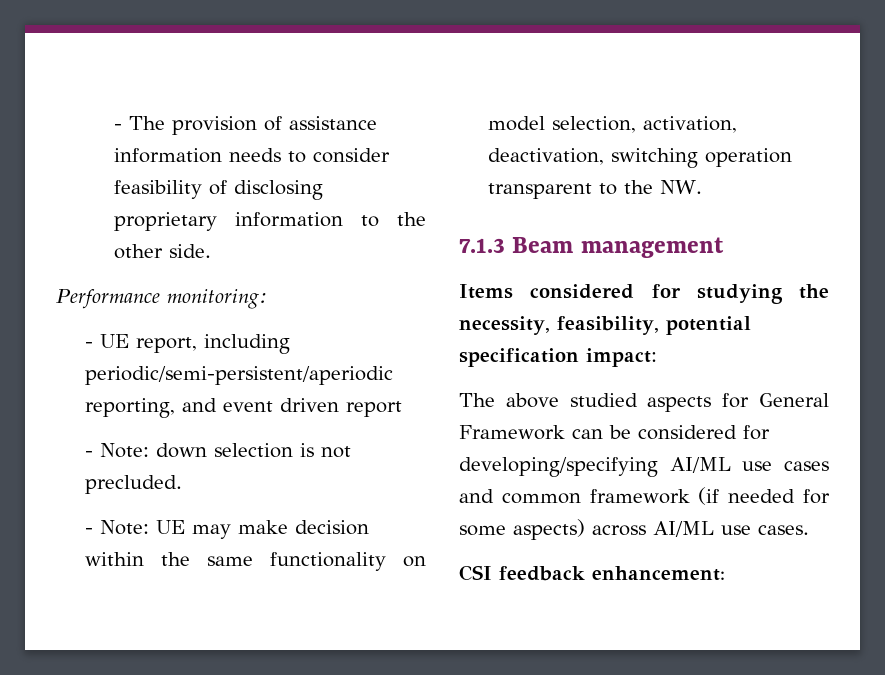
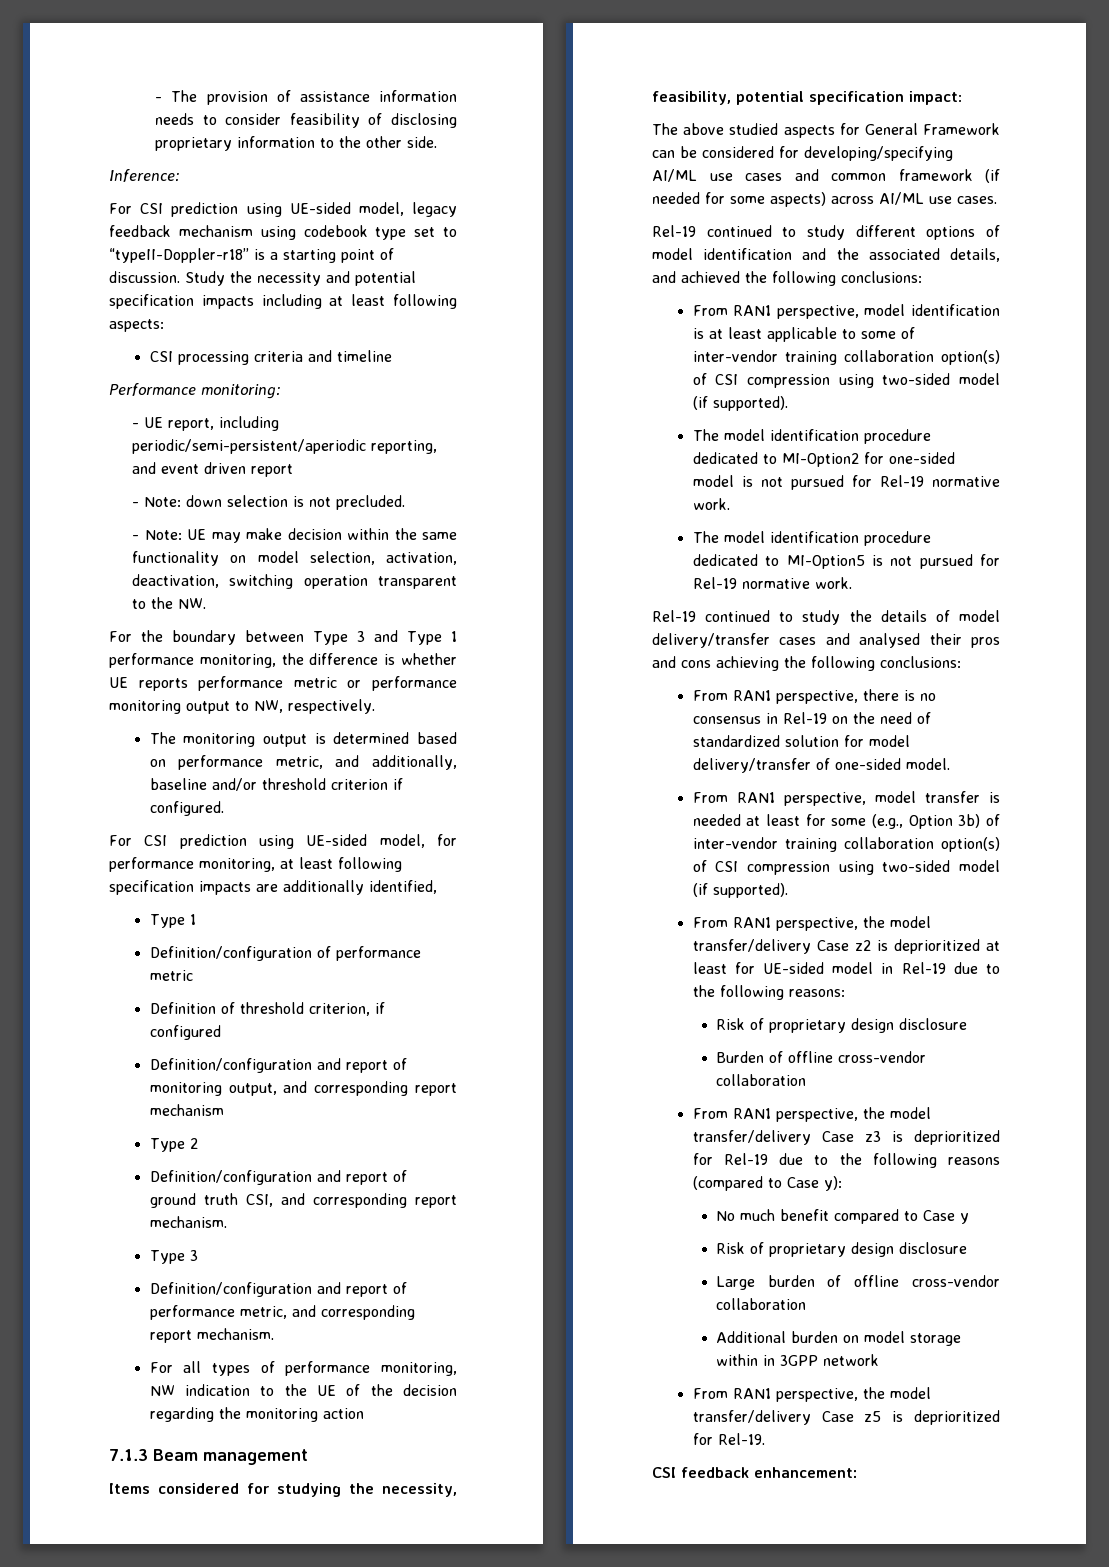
(212, 251) none -> [109,169,180,182] [109,202,457,217] [109,225,457,240] [109,248,394,263] [109,271,416,286] [109,294,458,309] [109,319,164,332] [149,350,392,365] // Inference: // For CSI prediction using UE-sided model, legacy feedback mechanism using codebook type set to “typeII-Doppler-r18” is a starting point of discussion. Study the necessity and potential specification impacts including at least following aspects: // CSI processing criteria and timeline
(703, 187) none -> [109,630,457,645] [109,653,458,668] [109,676,457,691] [109,699,375,714] [149,732,457,747] [149,755,457,770] [149,778,403,791] [149,801,224,816] [109,834,457,849] [109,857,402,872] [109,880,437,895] [149,914,196,928] [149,946,421,961] [149,970,193,981] [149,1002,385,1016] [149,1025,221,1040] [149,1058,407,1073] [149,1081,457,1096] [149,1104,224,1116] [149,1138,198,1152] [149,1170,407,1185] [149,1193,457,1208] [149,1216,227,1228] [149,1250,198,1264] [149,1282,407,1297] [149,1305,415,1320] [149,1328,274,1343] [149,1361,457,1376] [149,1384,457,1396] [149,1407,364,1422] // For the boundary between Type 3 and Type 1 performance monitoring, the difference is whether UE reports performance metric or performance monitoring output to NW, respectively. // The monitoring output is determined based on performance metric, and additionally, baseline and/or threshold criterion if configured. // For CSI prediction using UE-sided model, for performance monitoring, at least following specification impacts are additionally identified, // Type 1 // Definition/configuration of performance metric // Definition of threshold criterion, if configured // Definition/configuration and report of monitoring output, and corresponding report mechanism // Type 2 // Definition/configuration and report of ground truth CSI, and corresponding report mechanism. // Type 3 // Definition/configuration and report of performance metric, and corresponding report mechanism. // For all types of performance monitoring, NW indication to the UE of the decision regarding the monitoring action
(809, 530) none -> [652,225,1000,240] [652,248,1000,262] [652,271,922,286] [692,304,1000,319] [692,327,915,342] [692,350,1000,365] [692,373,1000,388] [692,396,788,411] [692,429,931,444] [692,452,955,467] [692,475,1000,490] [692,498,730,510] [692,531,931,546] [692,554,1000,569] [692,577,852,589] [652,610,1000,625] [652,633,1000,648] [652,656,961,671] [692,689,936,704] [692,712,931,724] [692,735,910,747] [692,758,950,773] [692,791,1000,806] [692,814,1000,829] [692,837,1000,852] [692,860,1000,875] [692,883,788,898] [692,916,931,931] [692,939,1000,954] [692,962,1000,974] [692,985,845,1000] [715,1018,967,1033] [715,1051,926,1063] [715,1074,806,1086] [692,1107,931,1122] [692,1130,1000,1145] [692,1153,1000,1168] [692,1176,842,1191] [715,1209,969,1224] [715,1242,967,1257] [715,1275,1000,1290] [715,1298,806,1310] [715,1331,961,1346] [715,1354,879,1366] [692,1387,931,1402] [692,1410,1000,1425] [692,1433,765,1445] // Rel-19 continued to study different options of model identification and the associated details, and achieved the following conclusions: // From RAN1 perspective, model identification is at least applicable to some of inter-vendor training collaboration option(s) of CSI compression using two-sided model (if supported). // The model identification procedure dedicated to MI-Option2 for one-sided model is not pursued for Rel-19 normative work. // The model identification procedure dedicated to MI-Option5 is not pursued for Rel-19 normative work. // Rel-19 continued to study the details of model delivery/transfer cases and analysed their pros and cons achieving the following conclusions: // From RAN1 perspective, there is no consensus in Rel-19 on the need of standardized solution for model delivery/transfer of one-sided model. // From RAN1 perspective, model transfer is needed at least for some (e.g., Option 3b) of inter-vendor training collaboration option(s) of CSI compression using two-sided model (if supported). // From RAN1 perspective, the model transfer/delivery Case z2 is deprioritized at least for UE-sided model in Rel-19 due to the following reasons: // Risk of proprietary design disclosure // Burden of offline cross-vendor collaboration // From RAN1 perspective, the model transfer/delivery Case z3 is deprioritized for Rel-19 due to the following reasons (compared to Case y): // No much benefit compared to Case y // Risk of proprietary design disclosure // Large burden of offline cross-vendor collaboration // Additional burden on model storage within in 3GPP network // From RAN1 perspective, the model transfer/delivery Case z5 is deprioritized for Rel-19.

